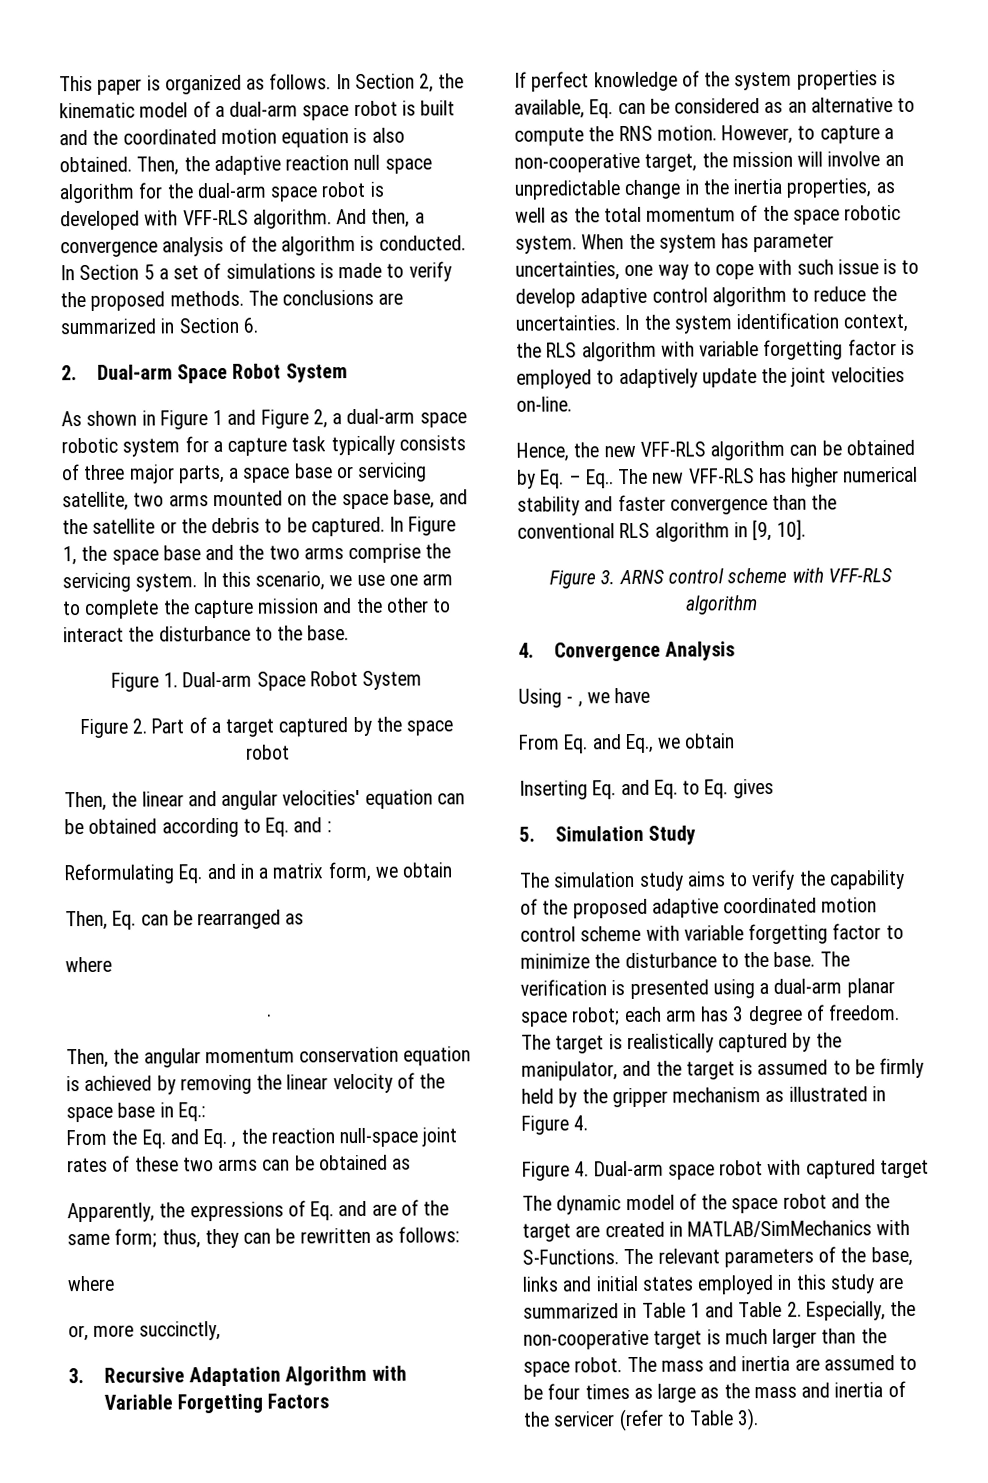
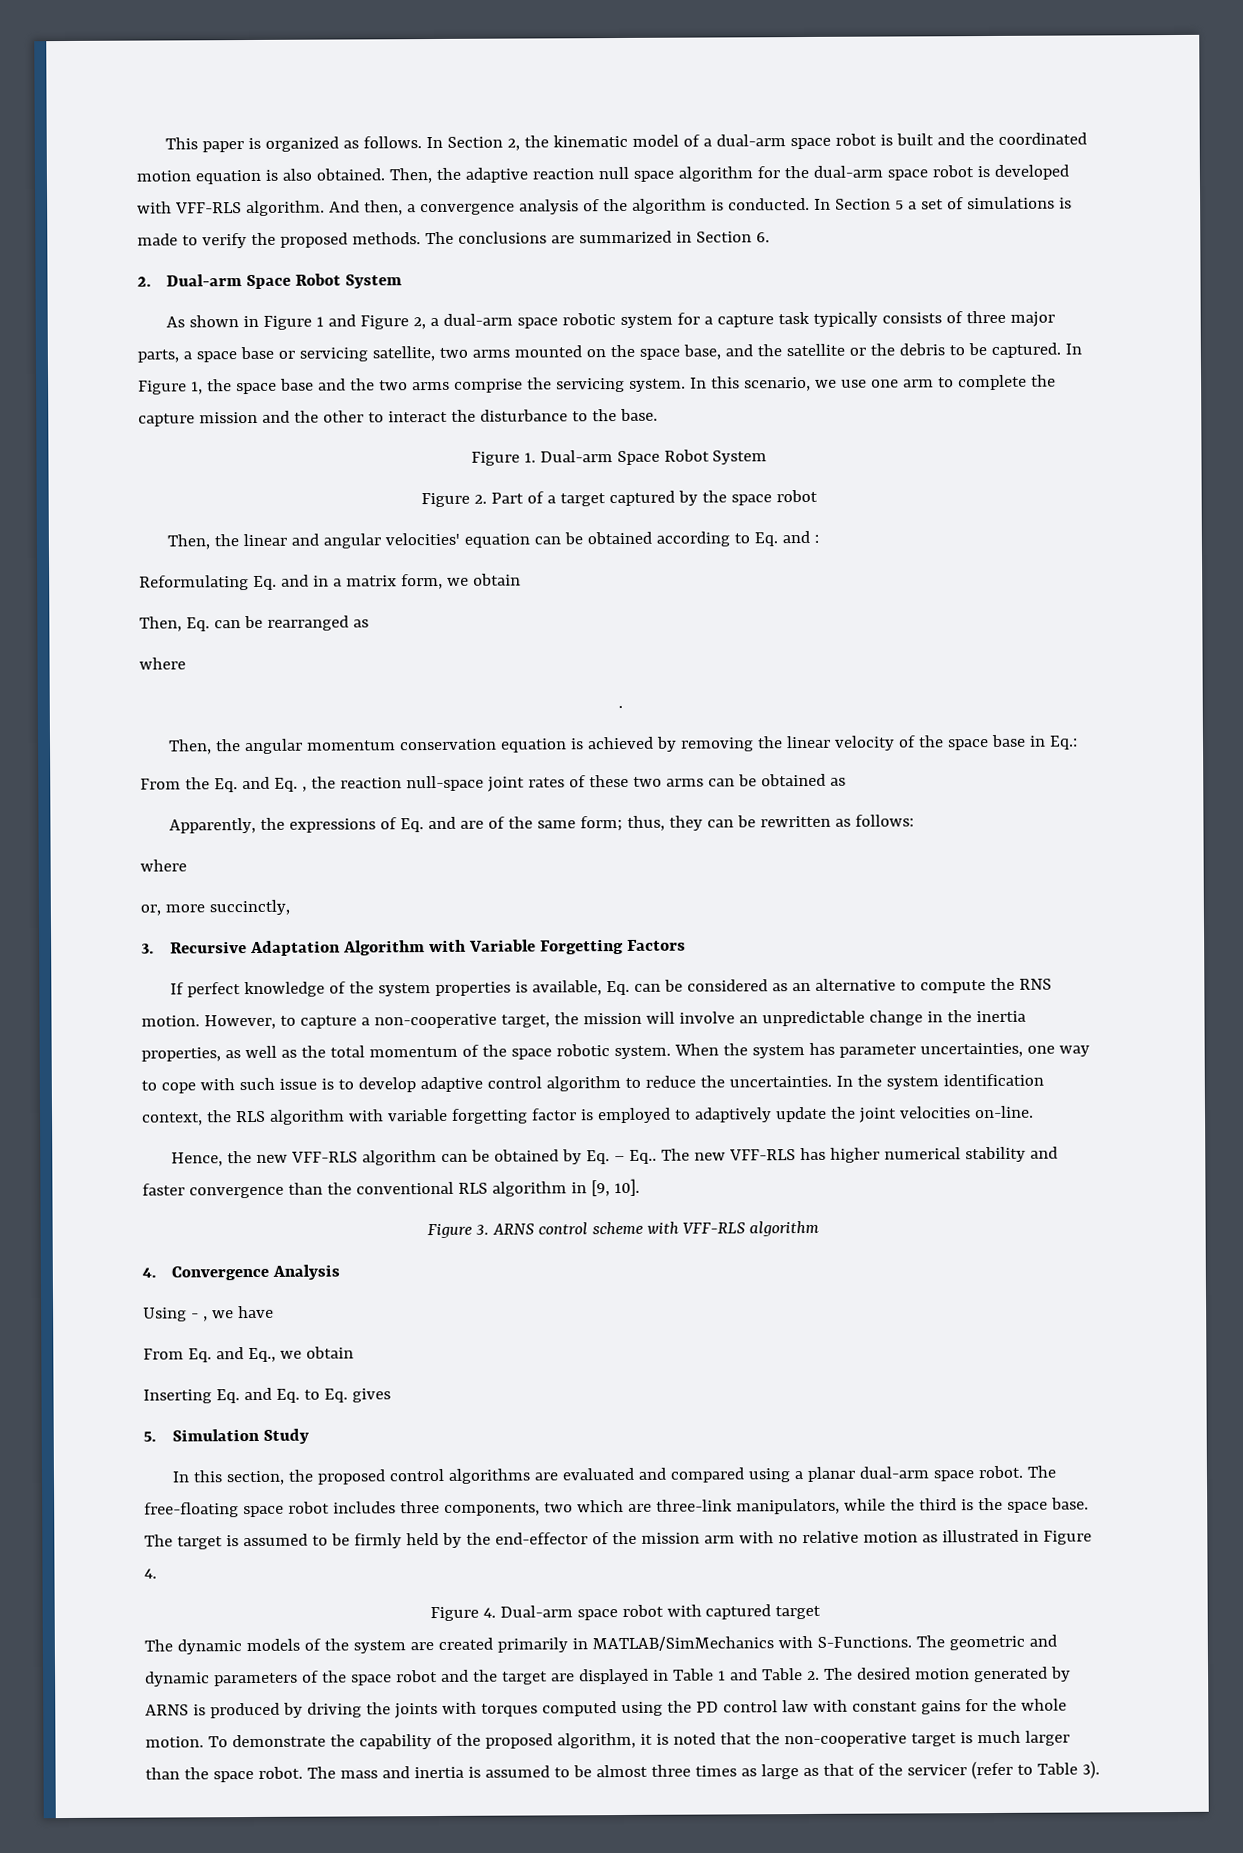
[519,869,905,891] [520,897,878,919] [520,923,904,945] [520,951,850,969] [520,978,895,1000] [520,1004,901,1027] [521,1032,842,1054] [521,1060,682,1081] The simulation study aims to verify the capability of the proposed adaptive coordinated motion control scheme with variable forgetting factor to minimize the disturbance to the base. The verification is presented using a dual-arm planar space robot; each arm has 3 degree of freedom. The target is realistically captured by the manipulator, and the -> [171,1465,1056,1486] [144,1497,1089,1518] [144,1534,173,1547] In this section, the proposed control algorithms are evaluated and compared using a planar dual-arm space robot. The free-floating space robot includes three components, two which are three-link manipulators, while the third is the space base. The
[611,1087,762,1108] gripper mechanism -> [494,1530,918,1545] end-effector of the mission arm with no relative motion
[625,1194,675,1211] model -> [245,1634,1057,1654] [145,1671,298,1687] models of the system are created primarily in MATLAB/SimMechanics with S-Functions. The geometric and dynamic parameters
[604,1219,911,1238] [522,1246,913,1268] [522,1274,905,1295] [523,1303,619,1319] created in MATLAB/SimMechanics with S-Functions. The relevant parameters of the base, links and initial states employed in this study are summarized -> [578,1668,649,1685] displayed
[805,1301,886,1321] Especially, -> [823,1666,1071,1683] [145,1698,1067,1719] [145,1732,752,1750] The desired motion generated by ARNS is produced by driving the joints with torques computed using the PD control law with constant gains for the whole motion. To demonstrate the capability of the proposed algorithm, it is noted that
[794,1355,918,1371] [523,1383,581,1400] are assumed to be four -> [467,1764,691,1778] is assumed to be almost three
[723,1382,884,1399] the mass and inertia -> [822,1763,855,1776] that

